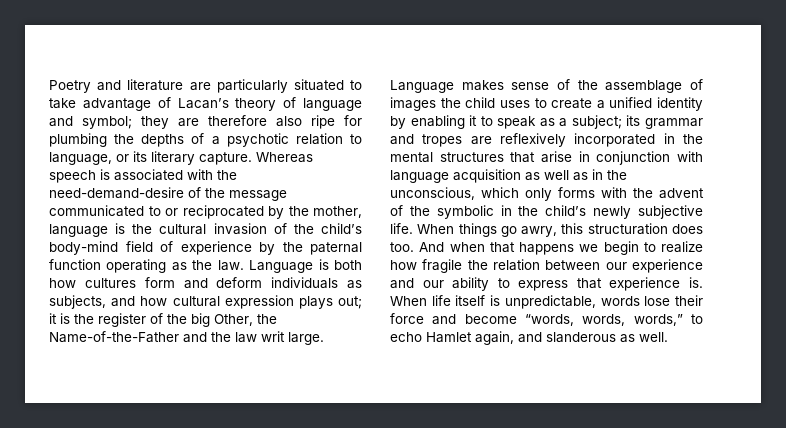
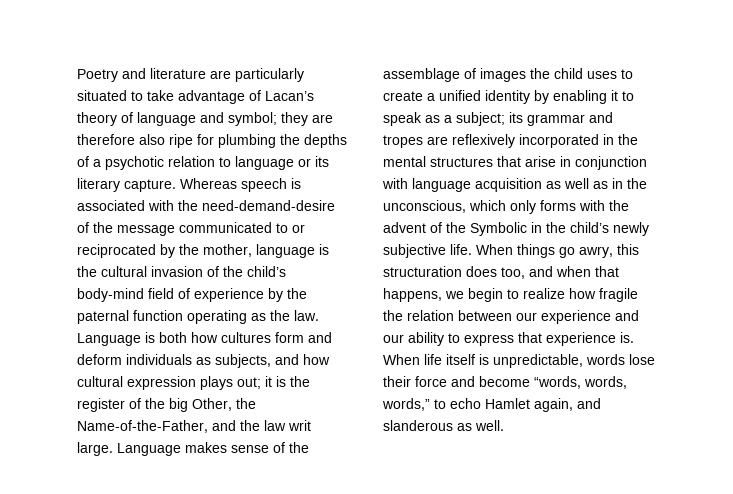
[49,152,112,165] language, -> [235,156,294,170] language
[49,331,179,343] Name-of-the-Father -> [77,420,208,433] Name-of-the-Father,
[436,205,494,219] symbolic -> [470,222,527,236] Symbolic
[390,242,445,252] too. And -> [501,266,553,279] too, and
[519,242,574,255] happens -> [383,288,442,302] happens,

